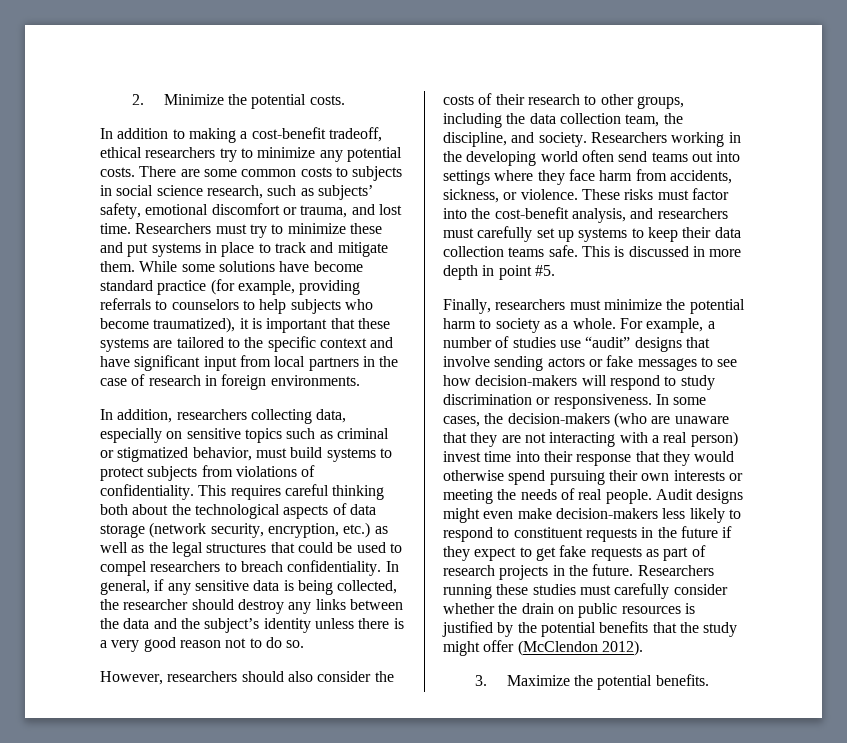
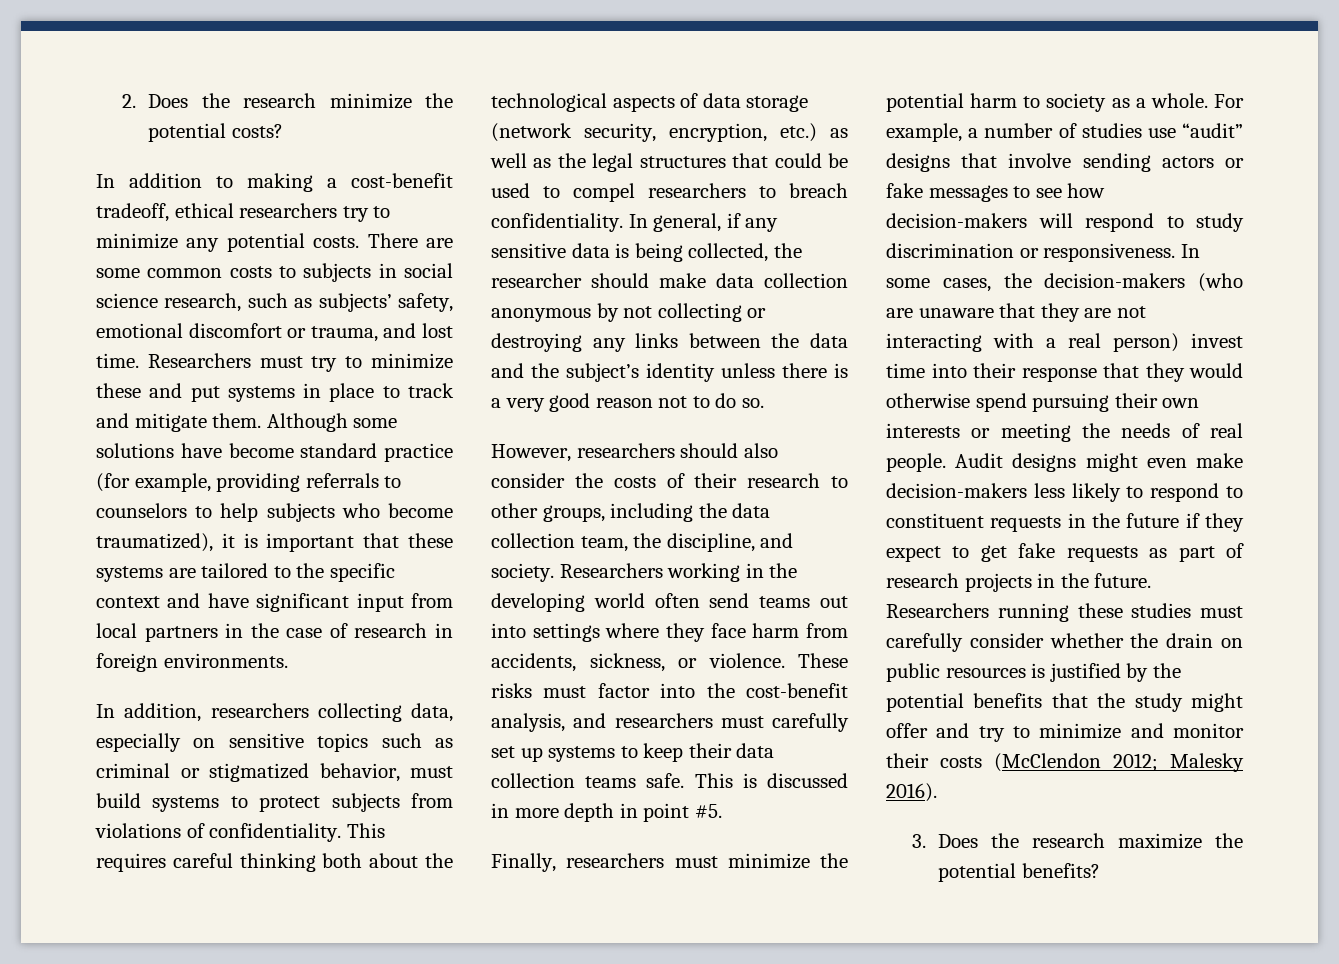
[163,94,345,109] Minimize the potential costs. -> [148,93,454,109] [148,123,283,142] Does the research minimize the potential costs?
[139,261,178,272] While -> [266,413,348,432] Although
[237,599,284,614] destroy -> [659,273,848,288] [491,303,767,322] [491,333,582,352] make data collection anonymous by not collecting or destroying
[517,640,643,656] [474,674,709,690] (McClendon 2012). // 3. Maximize the potential benefits. -> [936,723,1244,742] [886,753,1244,772] [886,783,937,802] [912,833,1243,849] [938,863,1100,882] and try to minimize and monitor their costs (McClendon 2012; Malesky 2016). // 3. Does the research maximize the potential benefits?

